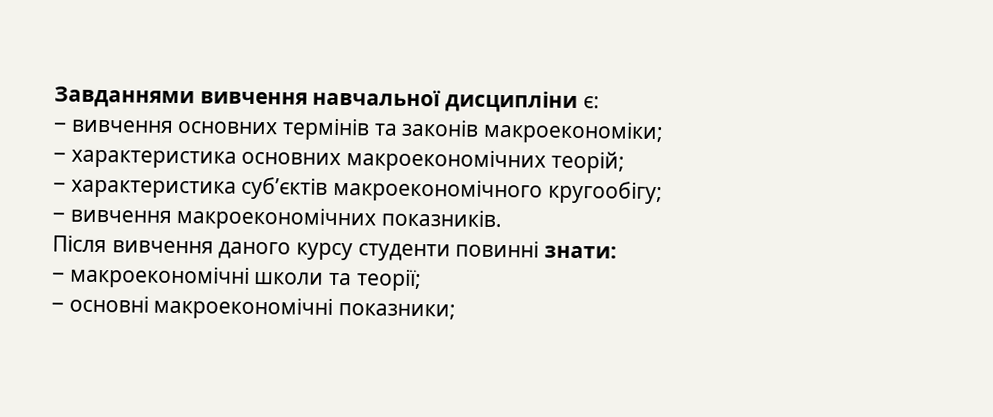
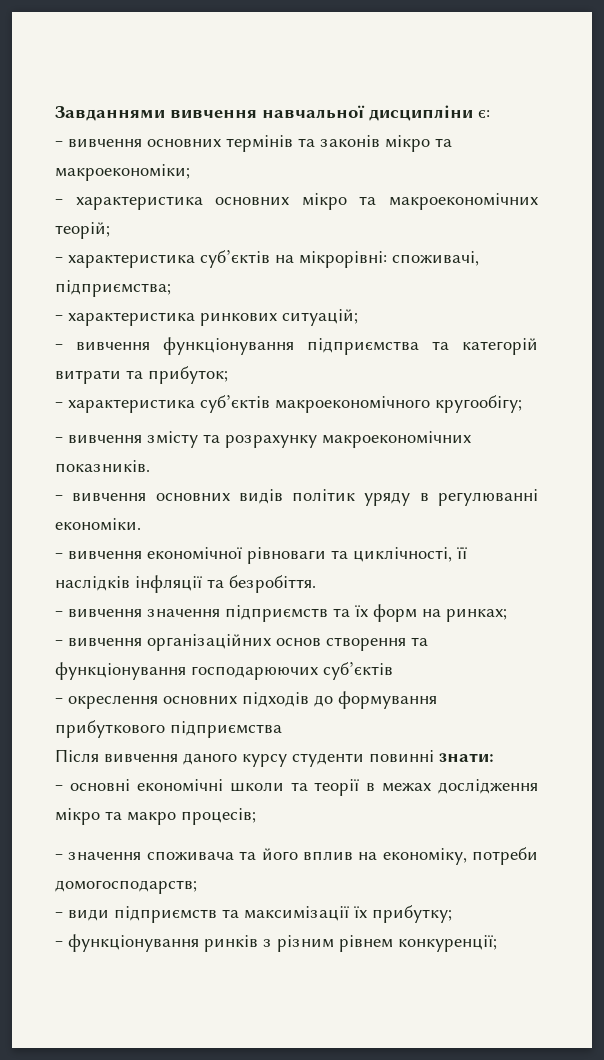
(480, 128) none -> [385,135,452,152] мікро та
(342, 158) none -> [301,193,377,210] мікро та
(625, 162) none -> [55,250,479,268] [55,280,171,297] [55,309,358,326] [55,337,538,355] [55,366,228,384] // ‒ характеристика суб’єктів на мікрорівні: споживачі, підприємства; // ‒ характеристика ринкових ситуацій; // ‒ вивчення функціонування підприємства та категорій витрати та прибуток;
(172, 216) none -> [147,431,317,448] змісту та розрахунку
(503, 218) none -> [55,489,538,506] [55,518,141,531] [55,547,467,564] [55,575,316,593] [55,604,507,622] [55,634,428,651] [55,662,393,680] [55,691,437,709] [55,720,282,738] // ‒ вивчення основних видів політик уряду в регулюванні економіки. // ‒ вивчення економічної рівноваги та циклічності, її наслідків інфляції та безробіття. // ‒ вивчення значення підприємств та їх форм на ринках; // ‒ вивчення організаційних основ створення та функціонування господарюючих суб’єктів // ‒ окреслення основних підходів до формування прибуткового підприємства
[68,265,422,292] [51,295,457,320] макроекономічні школи та теорії; // ‒ основні макроекономічні показники; -> [69,779,538,796] [55,808,256,825] [55,847,538,865] [55,880,197,894] [55,905,452,923] [55,934,497,952] основні економічні школи та теорії в межах дослідження мікро та макро процесів; // ‒ значення споживача та його вплив на економіку, потреби домогосподарств; // ‒ види підприємств та максимізації їх прибутку; // ‒ функціонування ринків з різним рівнем конкуренції;

